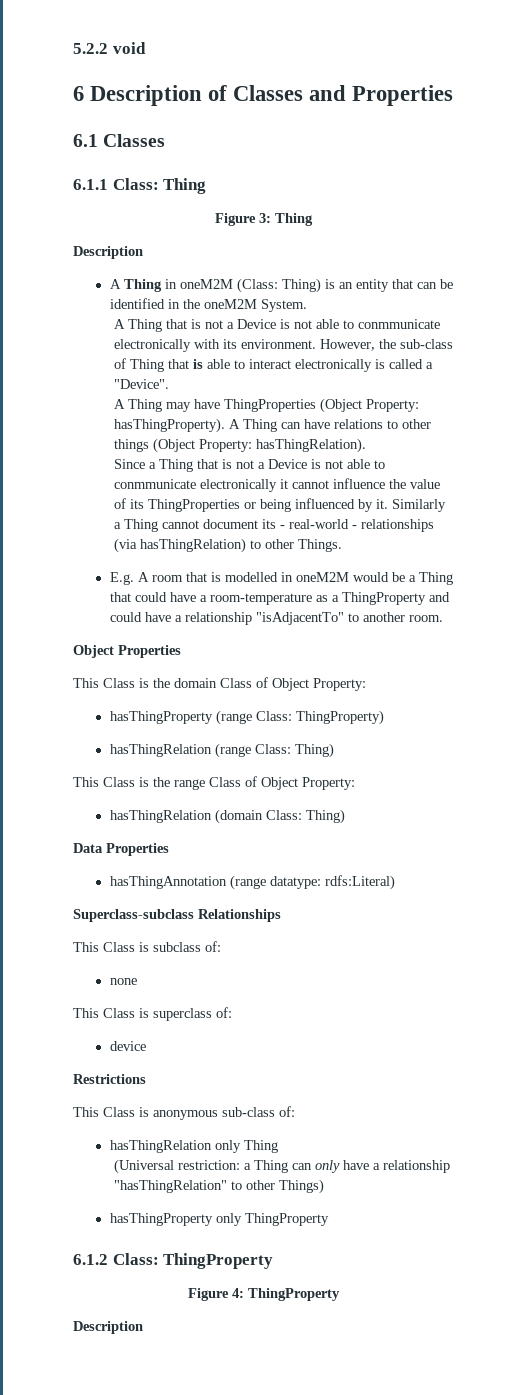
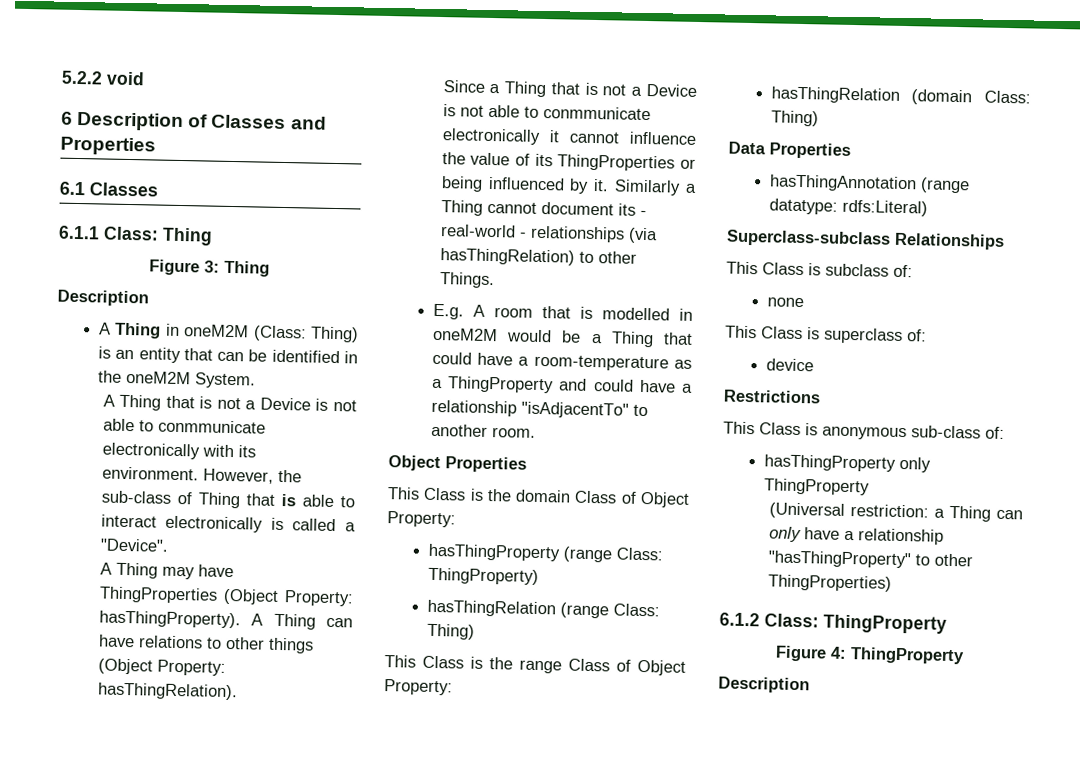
[109,1140,278,1153] hasThingRelation only Thing -> [763,454,931,473] [763,478,870,496] hasThingProperty only ThingProperty
[114,1179,325,1194] [109,1213,329,1226] "hasThingRelation" to other Things) // hasThingProperty only ThingProperty -> [767,550,973,569] [767,574,892,592] "hasThingProperty" to other ThingProperties)

